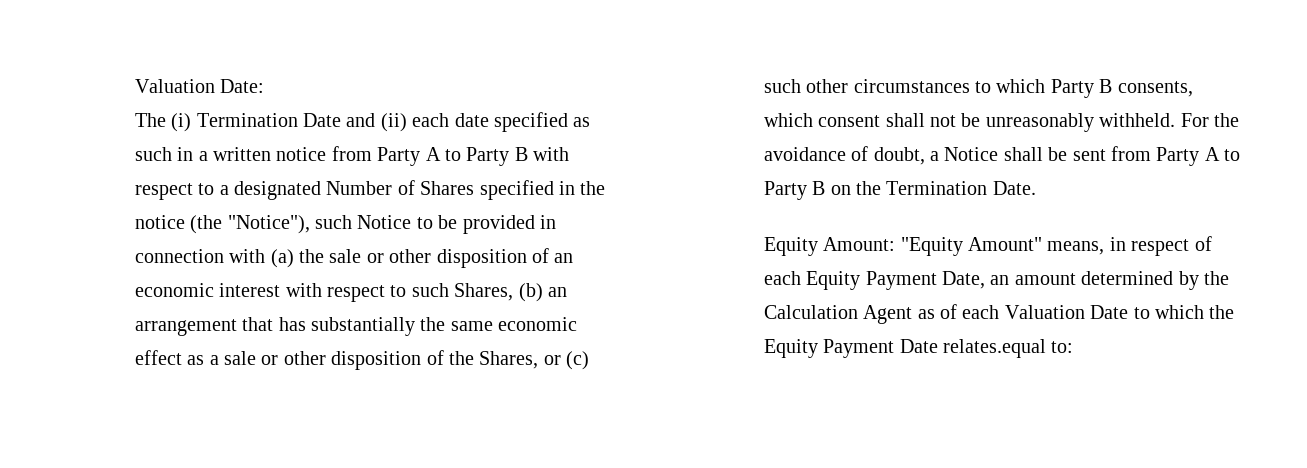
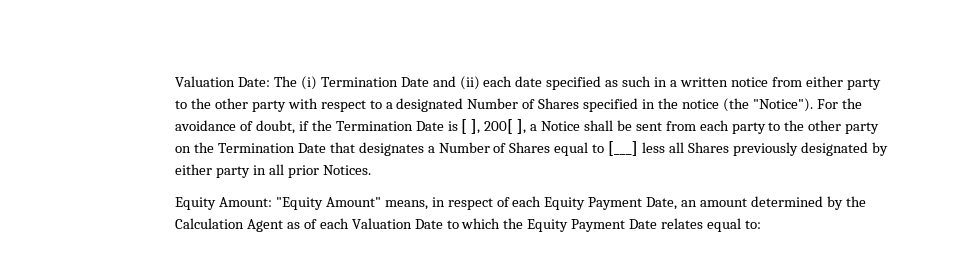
(265, 86) // -> (271, 82) none
[377,147,528,166] Party A to Party B -> [805,76,881,90] [175,98,286,112] either party to the other party
[227,215,557,234] [134,248,574,268] [134,283,568,302] [134,317,578,336] [134,350,590,370] [763,79,1193,98] [763,113,1176,132] "Notice"), such Notice to be provided in connection with (a) the sale or other disposition of an economic interest with respect to such Shares, (b) an arrangement that has substantially the same economic effect as a sale or other disposition of the Shares, or (c) such other circumstances to which Party B consents, which consent shall not be unreasonably withheld. -> [752,98,813,112] "Notice").
(925, 156) none -> [298,119,527,134] if the Termination Date is [ ], 200[ ],
[1156,147,1241,166] [763,181,1036,200] Party A to Party B on the Termination Date. -> [699,120,880,134] [175,141,888,156] [175,164,371,178] each party to the other party on the Termination Date that designates a Number of Shares equal to [___] less all Shares previously designated by either party in all prior Notices.
[943,339,1047,358] relates.equal -> [661,218,741,232] relates equal

